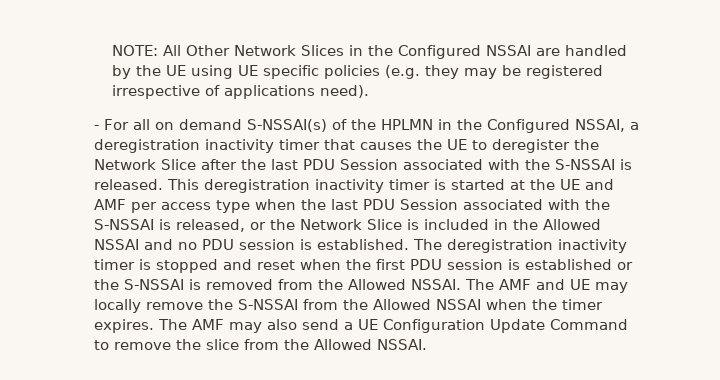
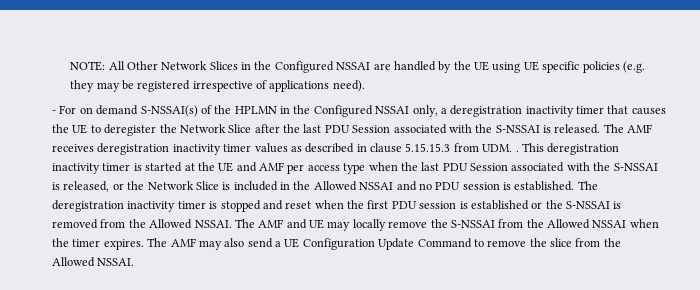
[133,119,151,130] all -> (77, 109) none
[575,119,626,132] NSSAI, -> [375,105,438,117] NSSAI only,
(164, 184) none -> [603,124,653,133] [52,143,519,155] The AMF receives deregistration inactivity timer values as described in clause 5.15.15.3 from UDM. .

